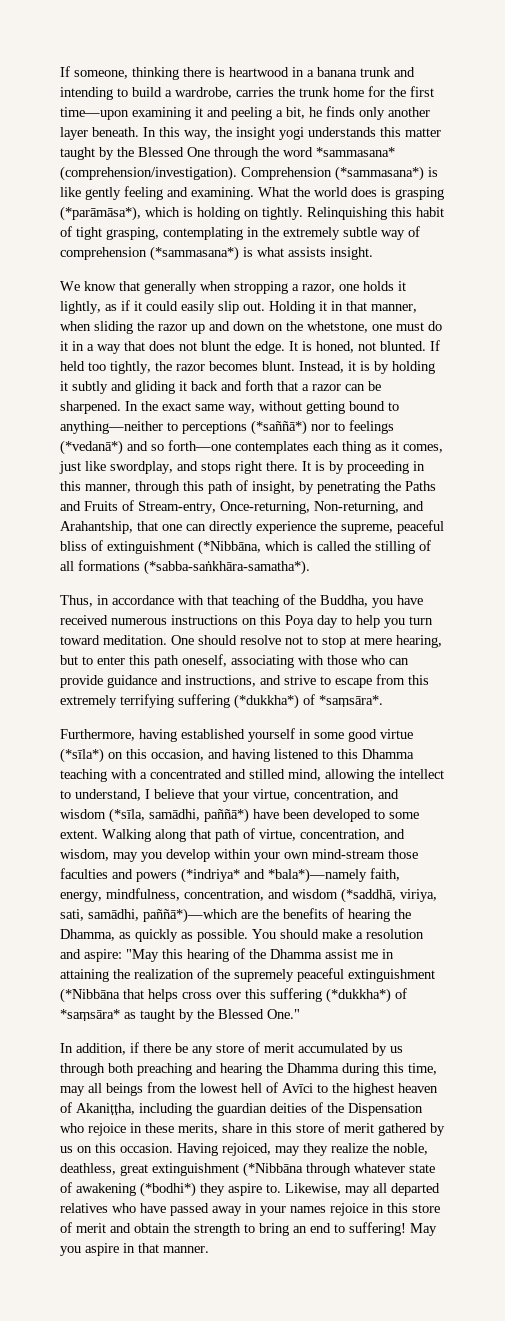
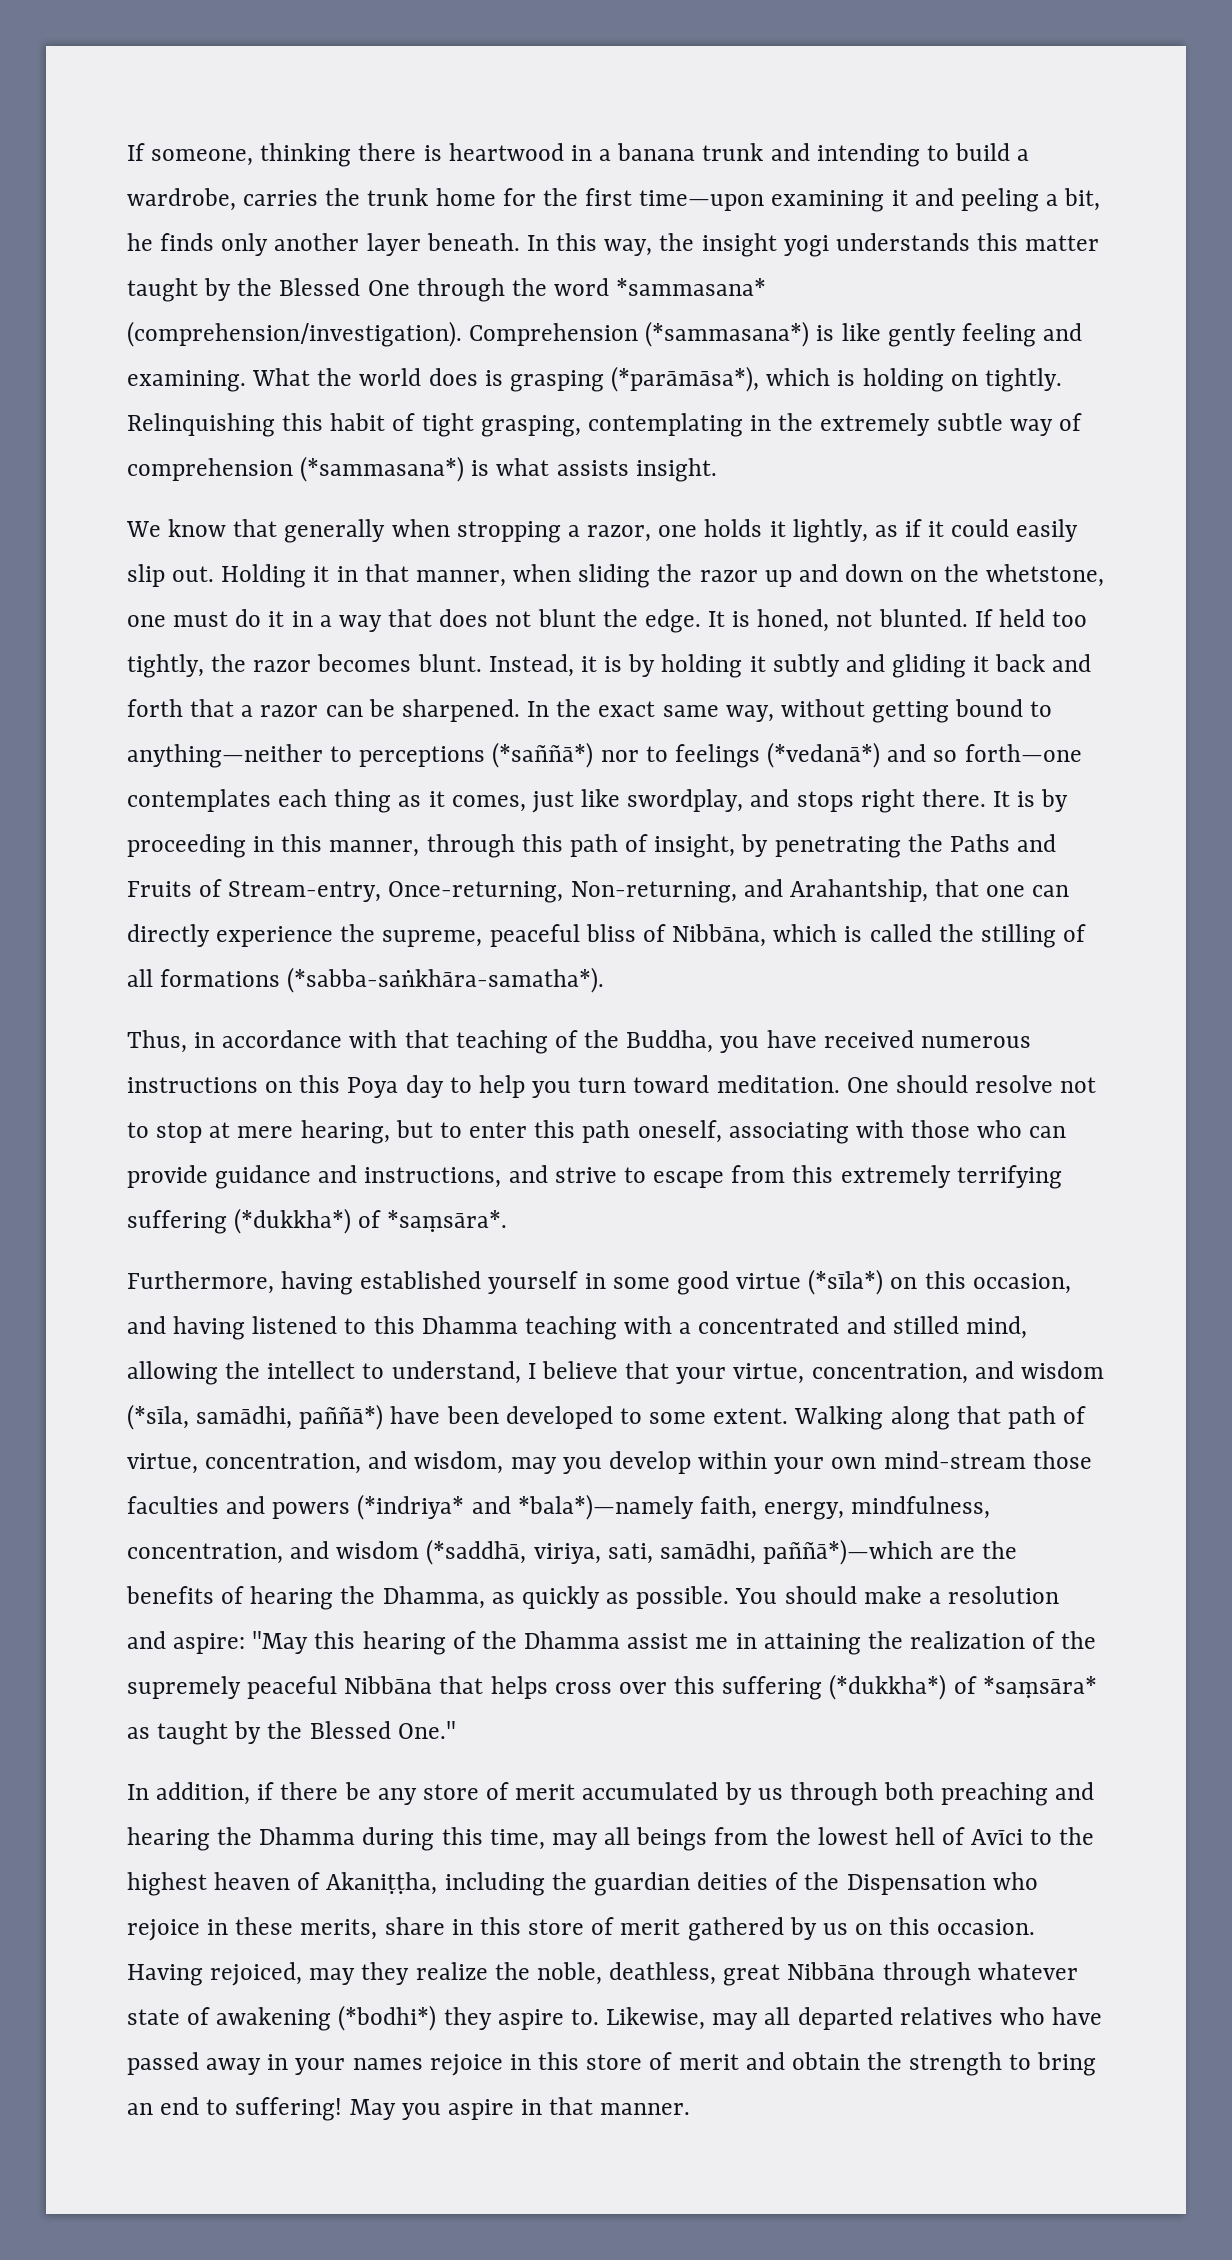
[107,540,261,555] extinguishment (*Nibbāna, -> [672,924,767,947] Nibbāna,
[348,969,435,982] [60,988,120,1003] extinguishment (*Nibbāna -> [344,1676,433,1694] Nibbāna
[152,1162,303,1177] extinguishment (*Nibbāna -> [787,1962,876,1980] Nibbāna

